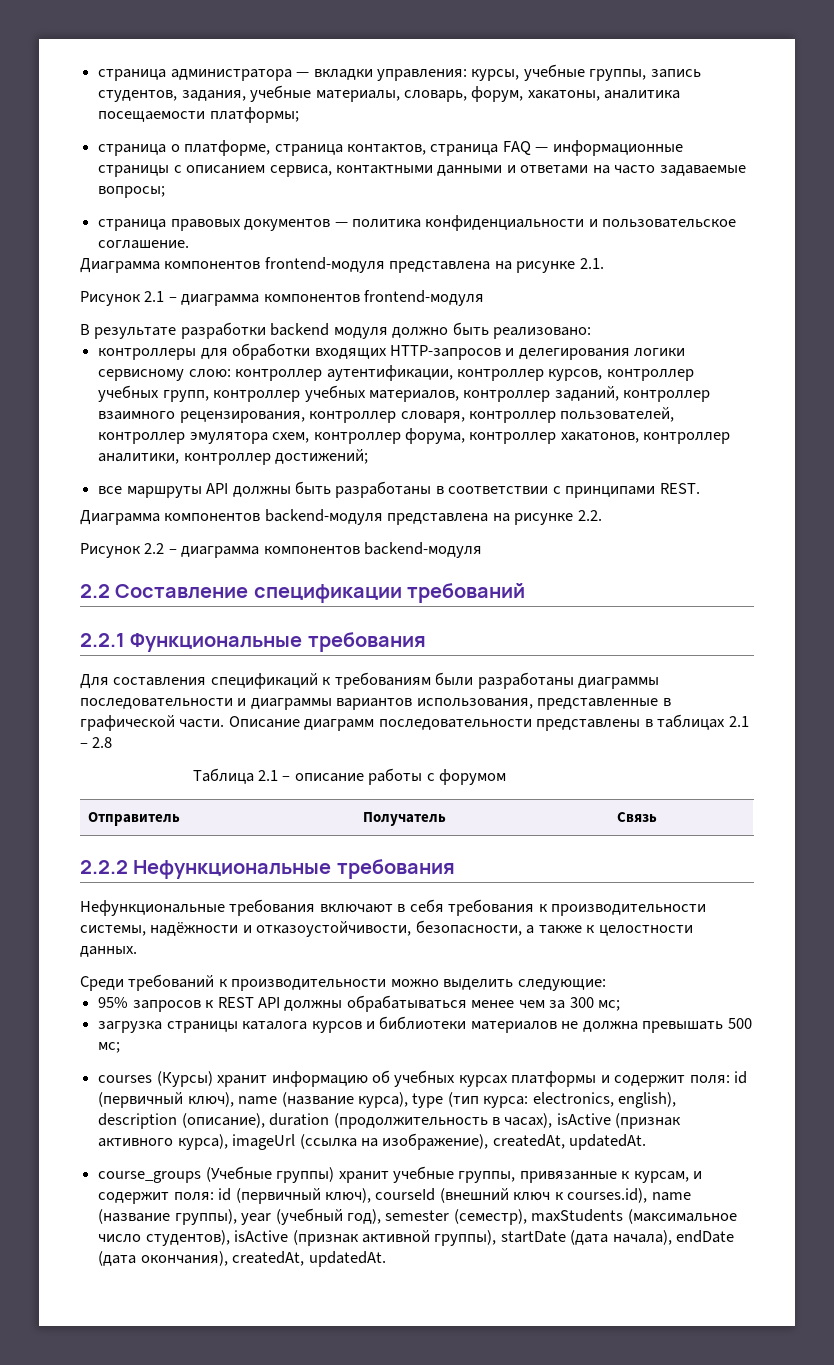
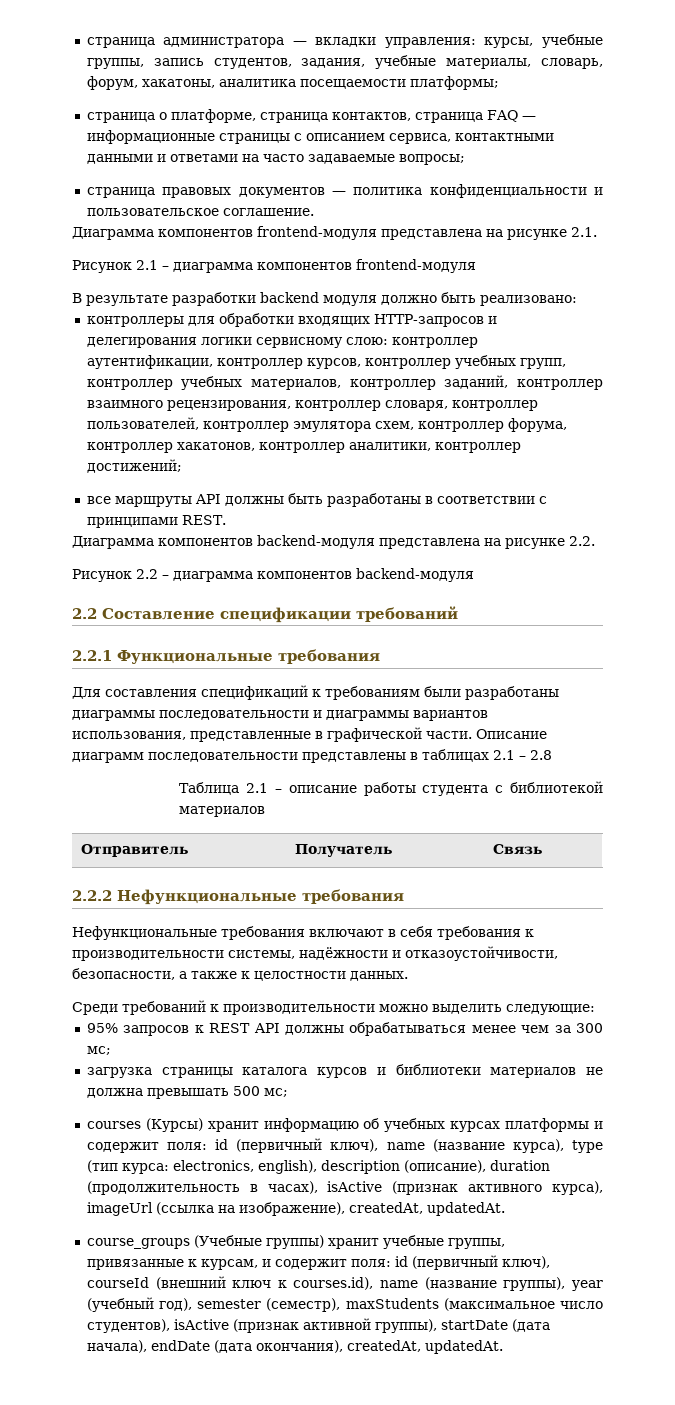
[426,769,507,785] с форумом -> [422,781,603,796] [179,806,266,817] студента с библиотекой материалов

